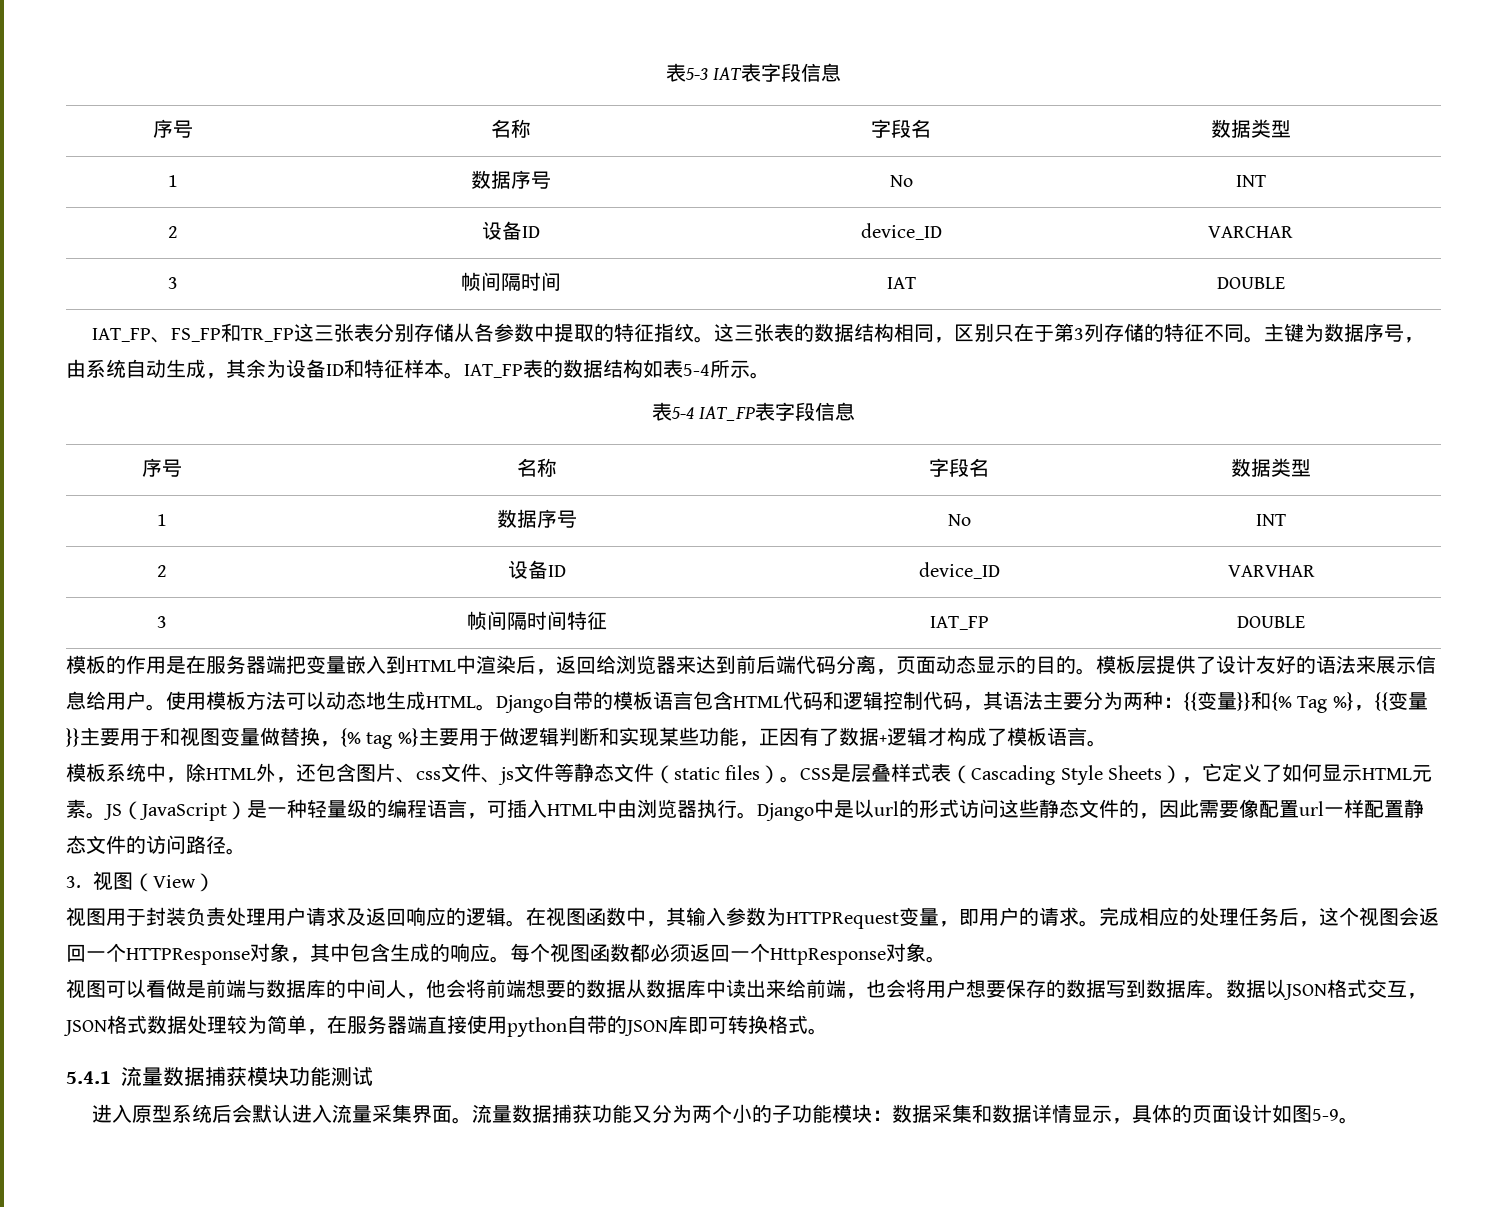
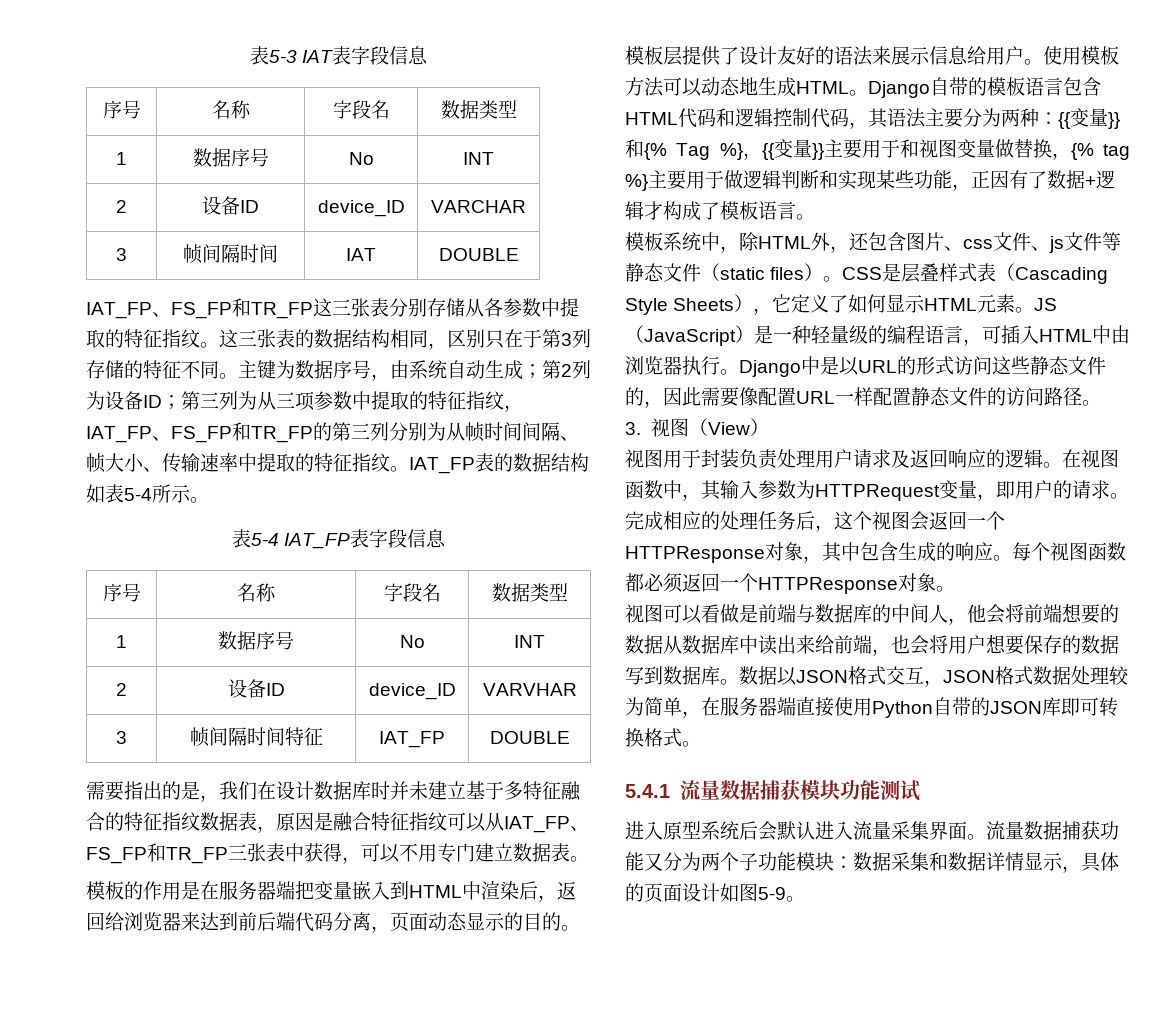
[206,359,444,379] ，其余为设备ID和特征样本 -> [523,360,591,379] [86,391,523,412] [86,422,579,443] [86,453,390,473] ；第2列为设备ID；第三列为从三项参数中提取的特征指纹，IAT_FP、FS_FP和TR_FP的第三列分别为从帧时间间隔、帧大小、传输速率中提取的特征指纹
(1305, 622) none -> [86,781,581,802] [86,812,589,833] [86,843,589,864] // 需要指出的是，我们在设计数据库时并未建立基于多特征融合的特征指纹数据表，原因是融合特征指纹可以从IAT_FP、FS_FP和TR_FP三张表中获得，可以不用专门建立数据表。
[874,801,899,816] url -> [858,360,897,373] URL
[1299,801,1324,816] url -> [796,391,835,404] URL
[770,948,886,965] HttpResponse -> [758,577,898,594] HTTPResponse
[507,1017,567,1037] python -> [872,701,933,718] Python
[732,1104,773,1123] 小的 -> (739, 861) none

